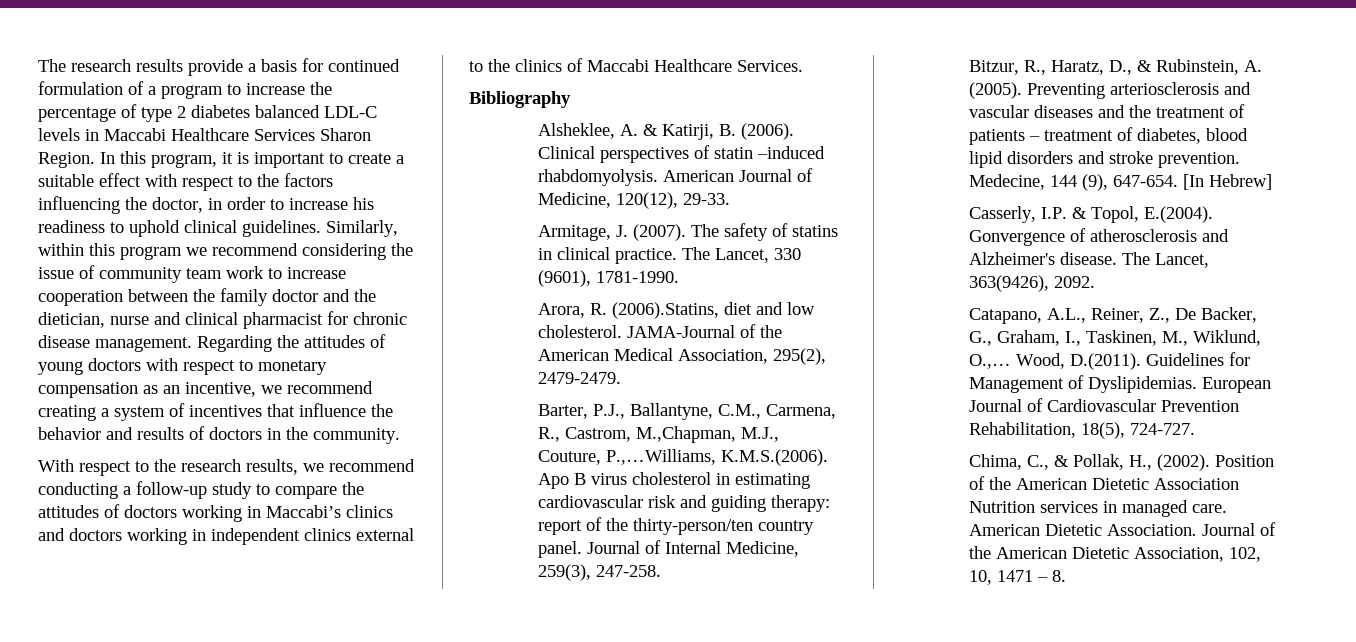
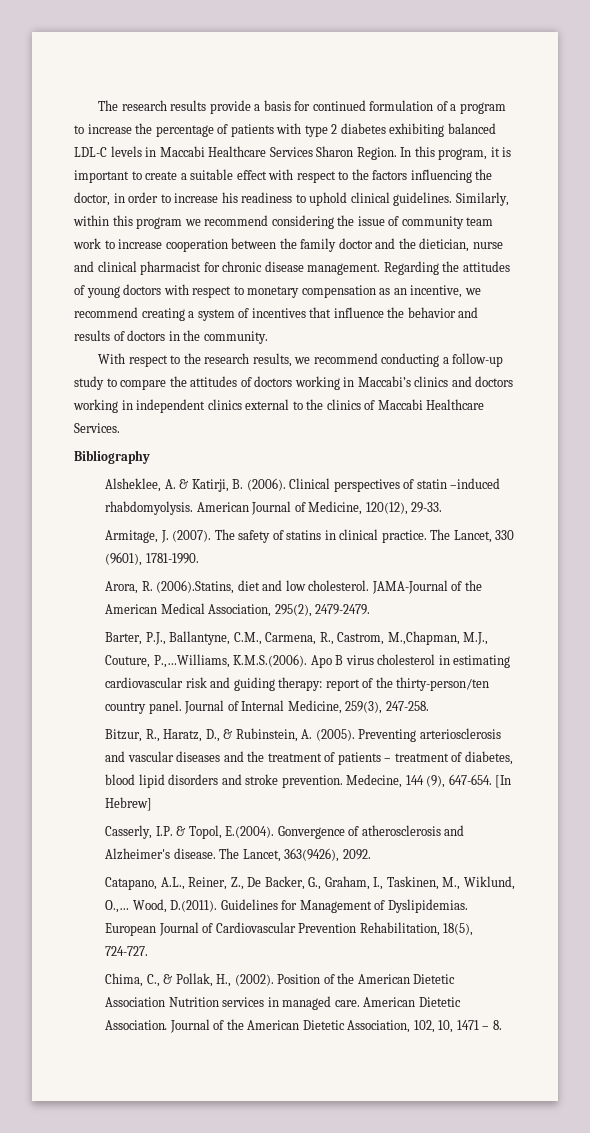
(137, 111) none -> [230,123,302,137] patients with
(250, 111) none -> [389,123,445,137] exhibiting

